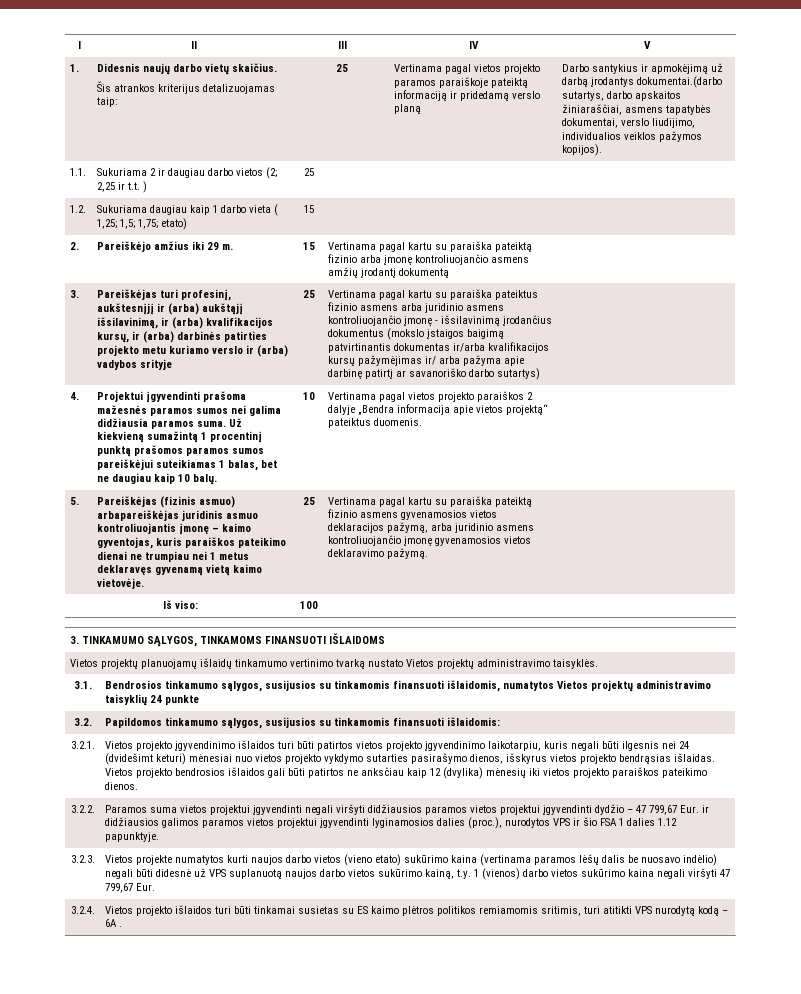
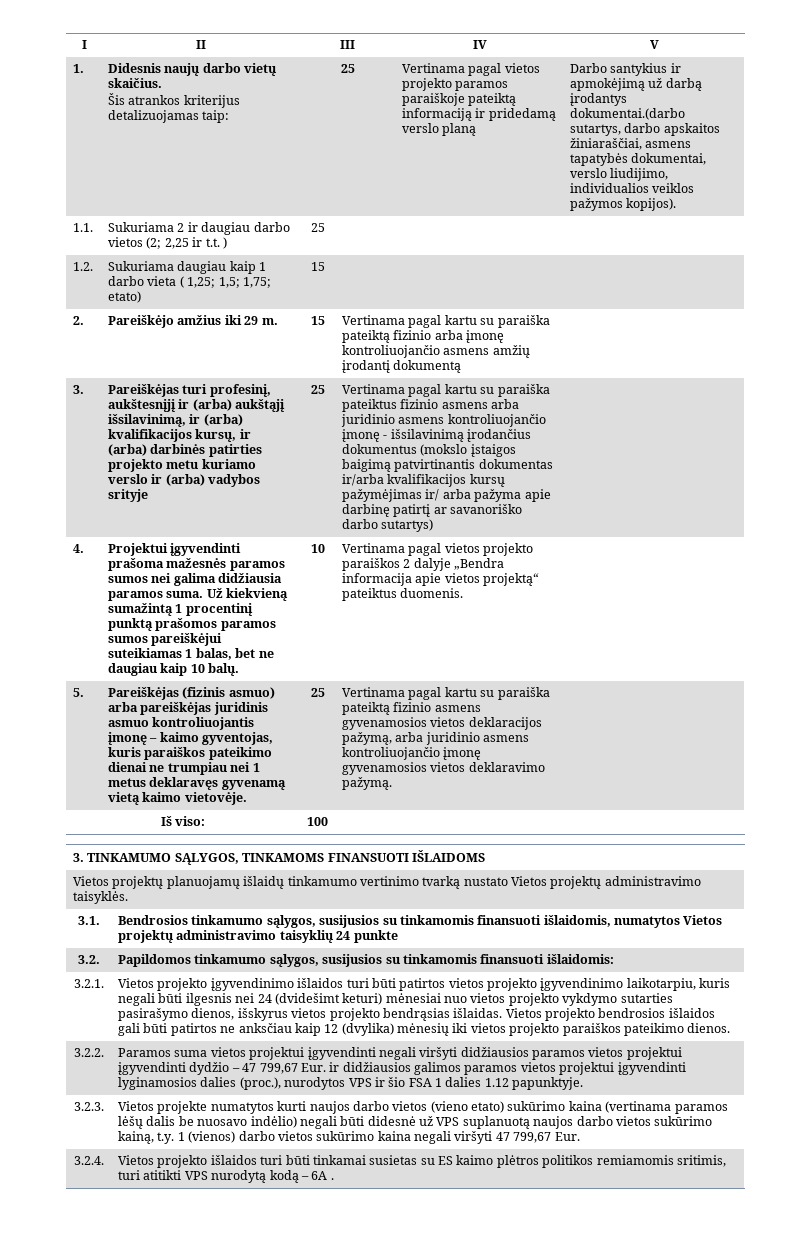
[97,510,180,521] arbapareiškėjas -> [108,702,212,715] arba pareiškėjas

